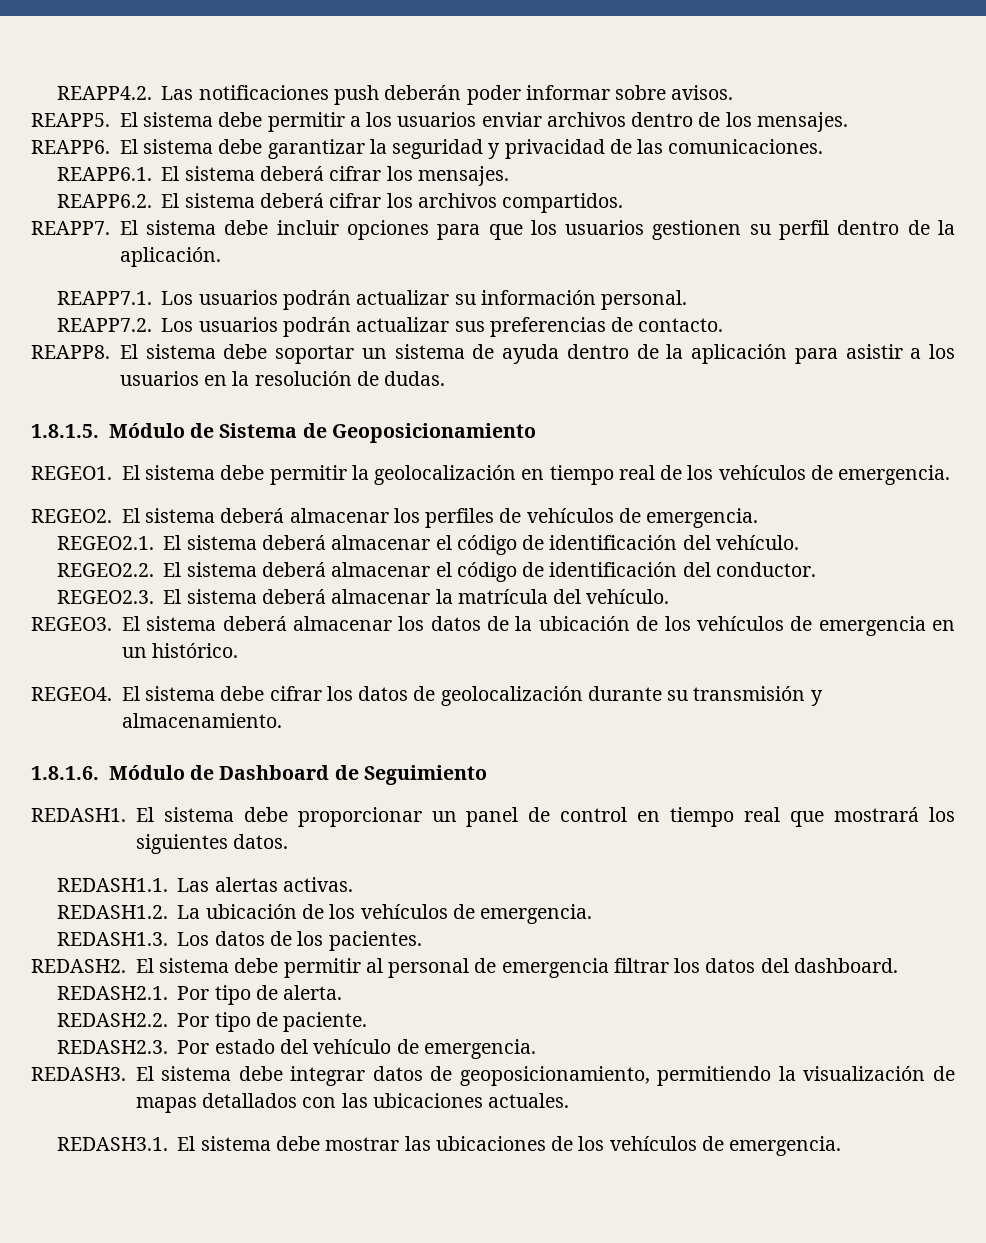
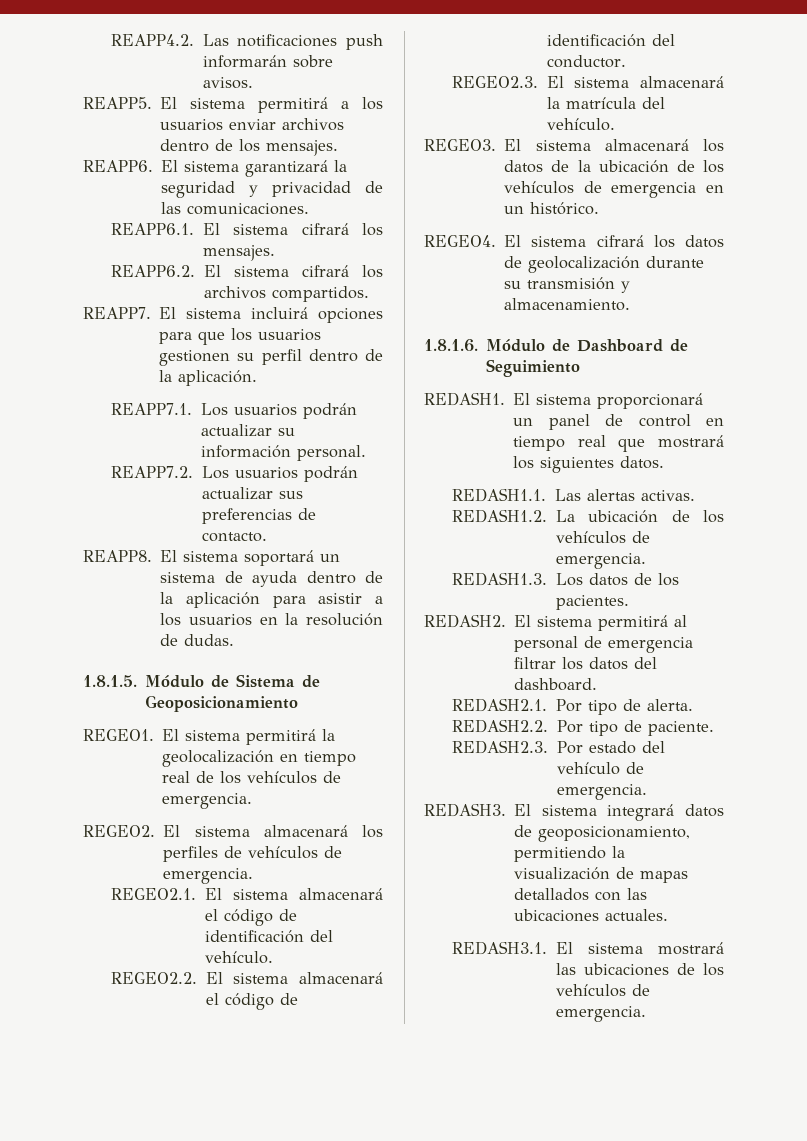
[384,85,610,105] deberán poder informar -> [202,55,287,68] informarán
[218,112,345,132] debe permitir -> [258,97,329,113] permitirá
[218,139,365,159] debe garantizar -> [245,160,329,177] garantizará
[260,166,382,181] deberá cifrar -> [301,223,349,235] cifrará
[260,193,382,208] deberá cifrar -> [301,265,349,277] cifrará
[224,220,339,235] debe incluir -> [251,307,309,319] incluirá
[223,344,354,364] debe soportar -> [244,550,315,566] soportará
[220,465,347,485] debe permitir -> [246,729,317,745] permitirá
[220,508,389,523] deberá almacenar -> [263,825,348,837] almacenará
[262,535,431,550] deberá almacenar -> [299,888,383,900] almacenará
[262,562,431,577] deberá almacenar -> [299,972,383,984] almacenará
[262,589,431,604] deberá almacenar -> [640,76,724,88] almacenará
[222,616,392,631] deberá almacenar -> [604,139,689,151] almacenará
[220,686,322,701] debe cifrar -> [596,235,644,247] cifrará
[243,807,422,827] debe proporcionar -> [597,393,704,409] proporcionará
[234,958,361,978] debe permitir -> [598,615,669,631] permitirá
[238,1066,366,1086] debe integrar -> [607,804,675,821] integrará
[276,1136,400,1151] debe mostrar -> [658,942,724,955] mostrará

